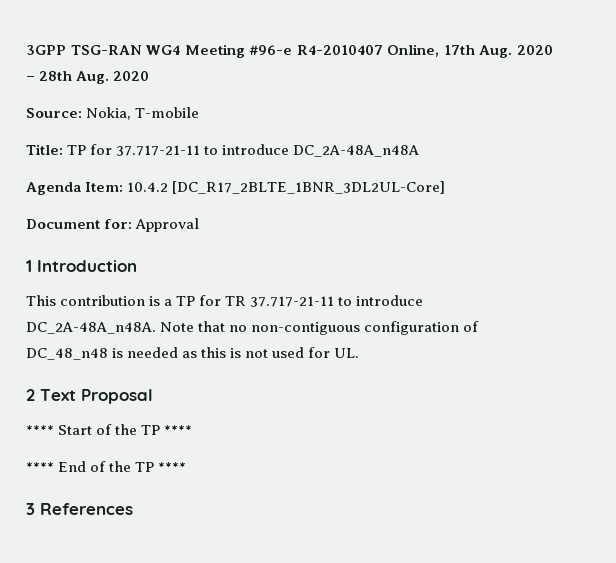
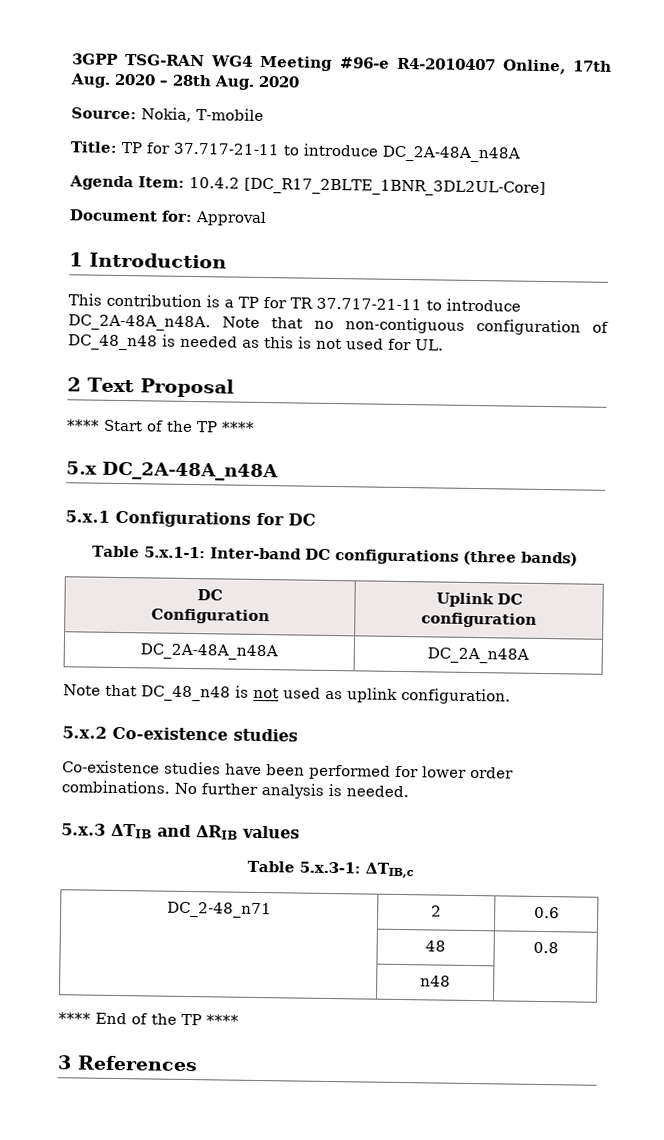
(193, 430) none -> [66,461,279,482] [65,510,316,528] [92,545,578,567] [197,589,223,601] [150,608,270,625] [435,592,523,608] [421,612,537,628] [140,643,278,661] [427,647,529,664] [63,684,511,705] [62,726,298,742] [62,760,514,780] [61,780,409,799] [61,823,300,840] [246,860,414,879] [167,901,272,919] [431,905,442,917] [533,906,560,919] [425,940,446,952] [532,941,559,954] [420,975,451,987] // 5.x DC_2A-48A_n48A // 5.x.1 Configurations for DC // Table 5.x.1-1: Inter-band DC configurations (three bands) // DC // Configuration | Uplink DC // configuration // DC_2A-48A_n48A | DC_2A_n48A // Note that DC_48_n48 is not used as uplink configuration. // 5.x.2 Co-existence studies // Co-existence studies have been performed for lower order combinations. No further analysis is needed. // 5.x.3 ∆TIB and ∆RIB values // Table 5.x.3-1: ΔTIB,c // DC_2-48_n71 | 2 | 0.6 // | 48 | 0.8 // | n48 |

